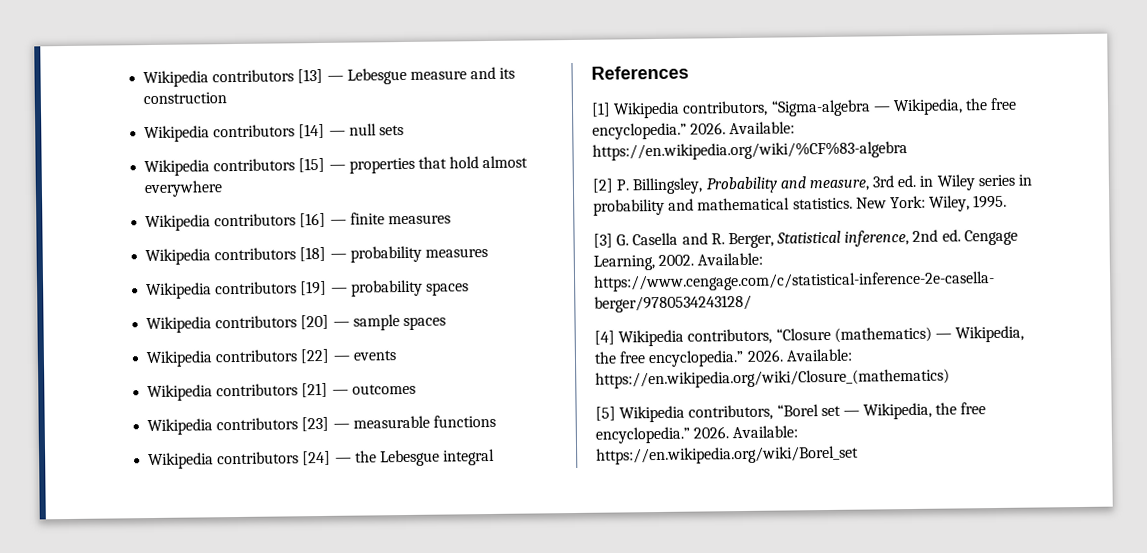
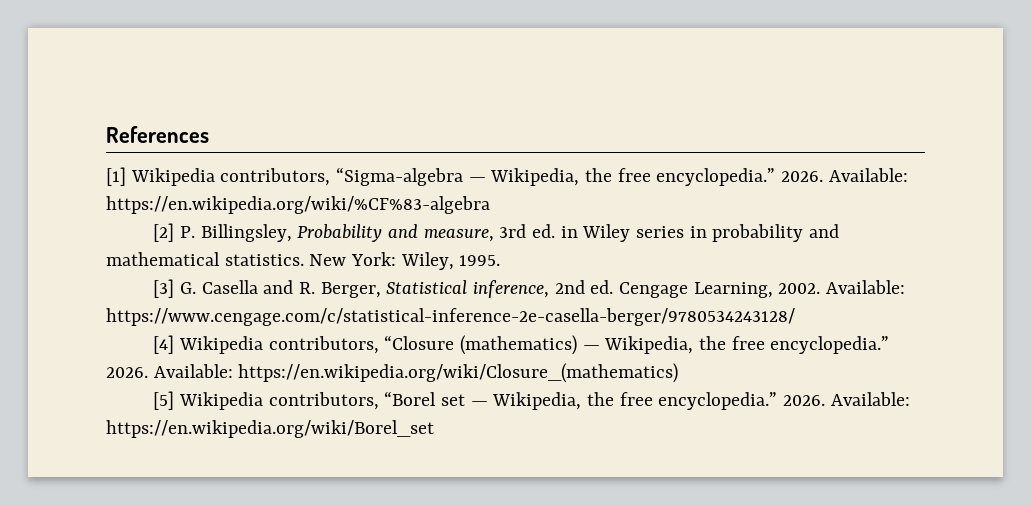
[143,66,516,88] [143,92,228,105] [144,123,404,143] [144,155,529,177] [144,180,224,198] [145,212,451,232] [145,245,488,266] [146,279,469,300] [146,314,446,334] [146,348,396,368] [147,382,416,402] [147,414,496,436] [148,448,496,470] Wikipedia contributors [13] — Lebesgue measure and its construction // Wikipedia contributors [14] — null sets // Wikipedia contributors [15] — properties that hold almost everywhere // Wikipedia contributors [16] — finite measures // Wikipedia contributors [18] — probability measures // Wikipedia contributors [19] — probability spaces // Wikipedia contributors [20] — sample spaces // Wikipedia contributors [22] — events // Wikipedia contributors [21] — outcomes // Wikipedia contributors [23] — measurable functions // Wikipedia contributors [24] — the Lebesgue integral // -> (106, 134) none

